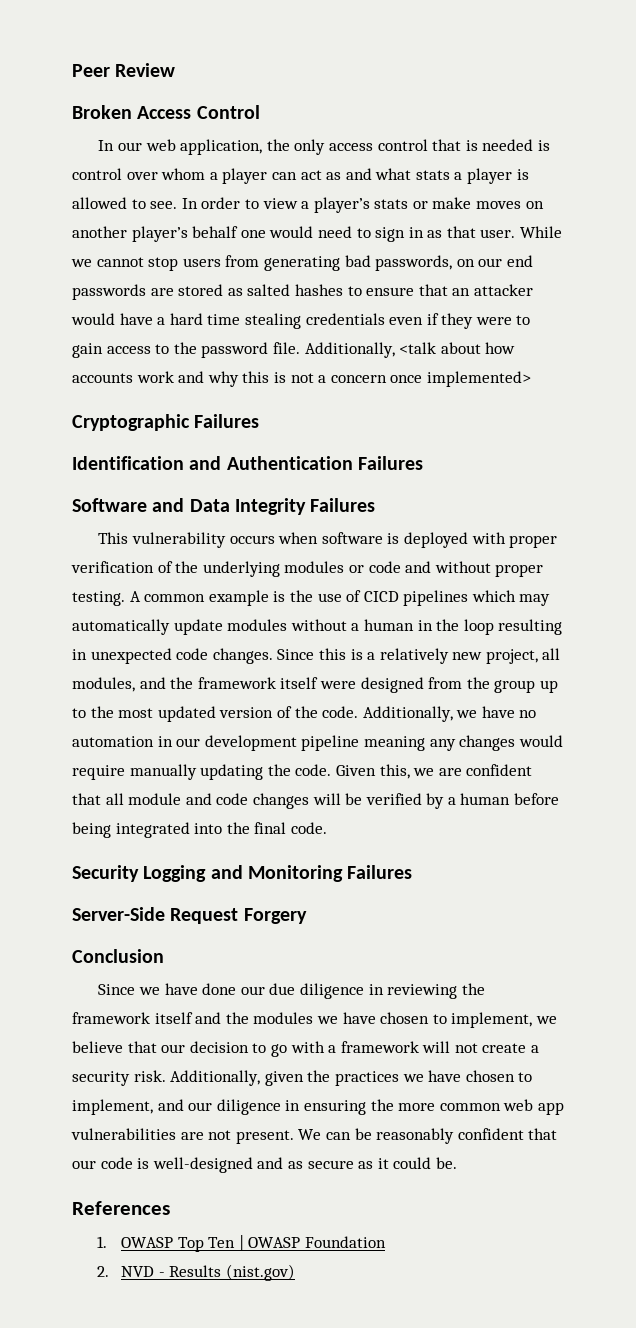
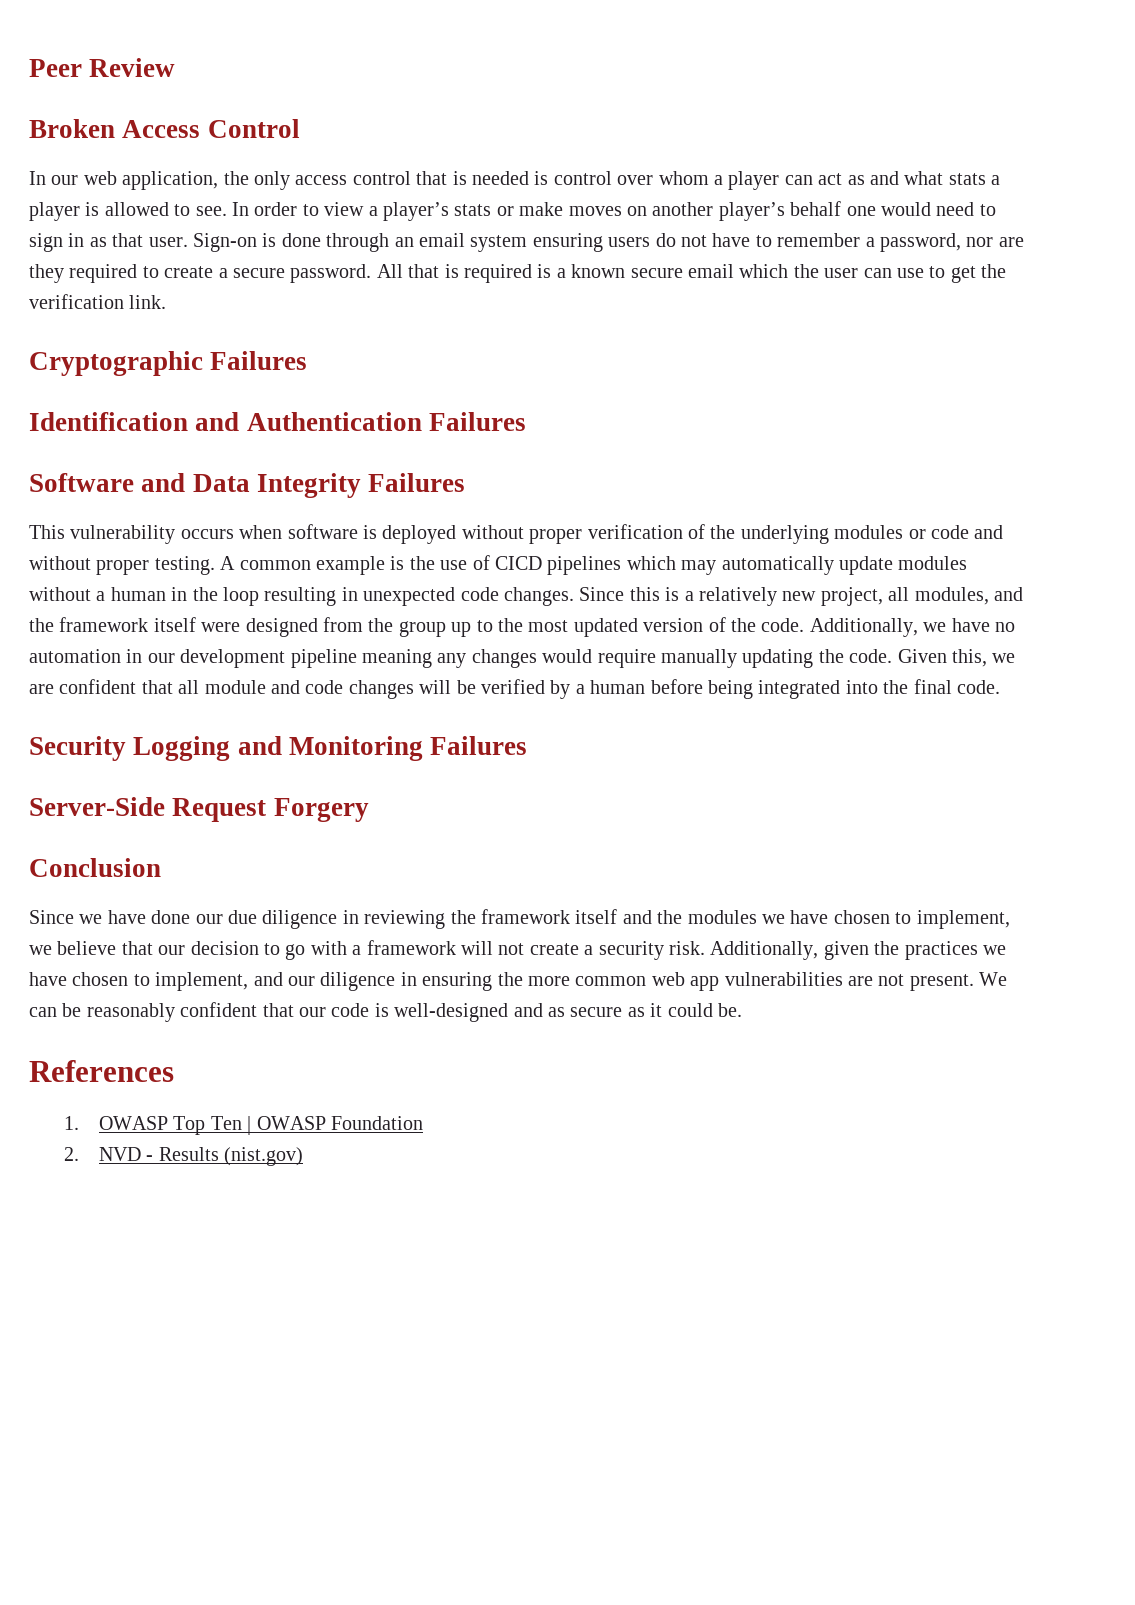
[520,226,563,238] [71,255,533,271] [72,284,533,300] [71,313,531,329] [72,342,516,358] [72,371,531,387] While we cannot stop users from generating bad passwords, on our end passwords are stored as salted hashes to ensure that an attacker would have a hard time stealing credentials even if they were to gain access to the password file. Additionally, <talk about how accounts work and why this is not a concern once implemented> -> [193,233,1024,252] [29,264,1007,283] [29,294,167,309] Sign-on is done through an email system ensuring users do not have to remember a password, nor are they required to create a secure password. All that is required is a known secure email which the user can use to get the verification link.
[471,532,506,544] with -> [461,525,524,539] without

